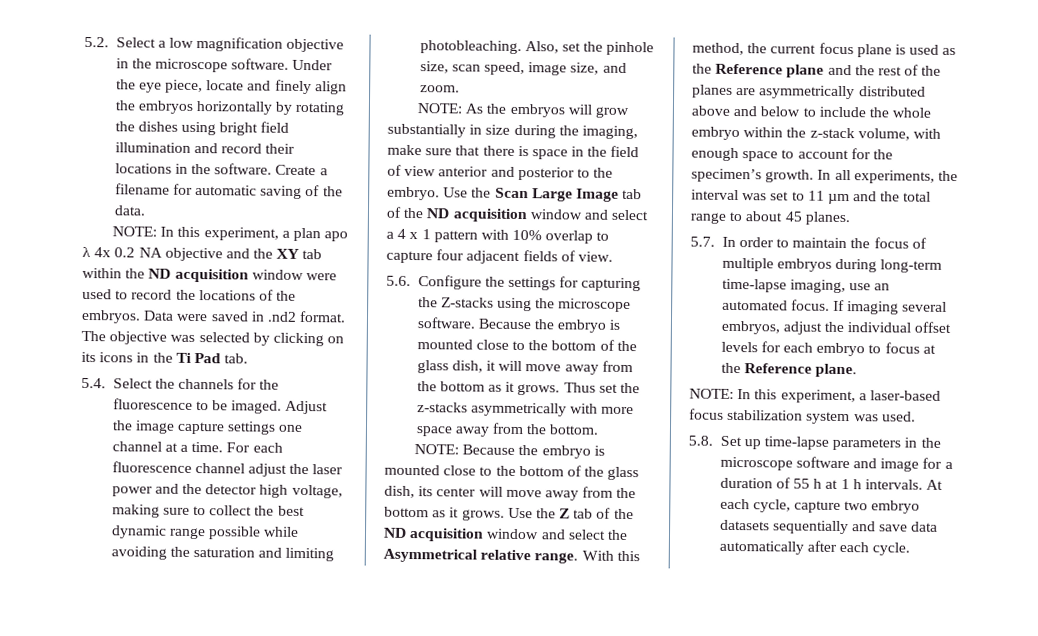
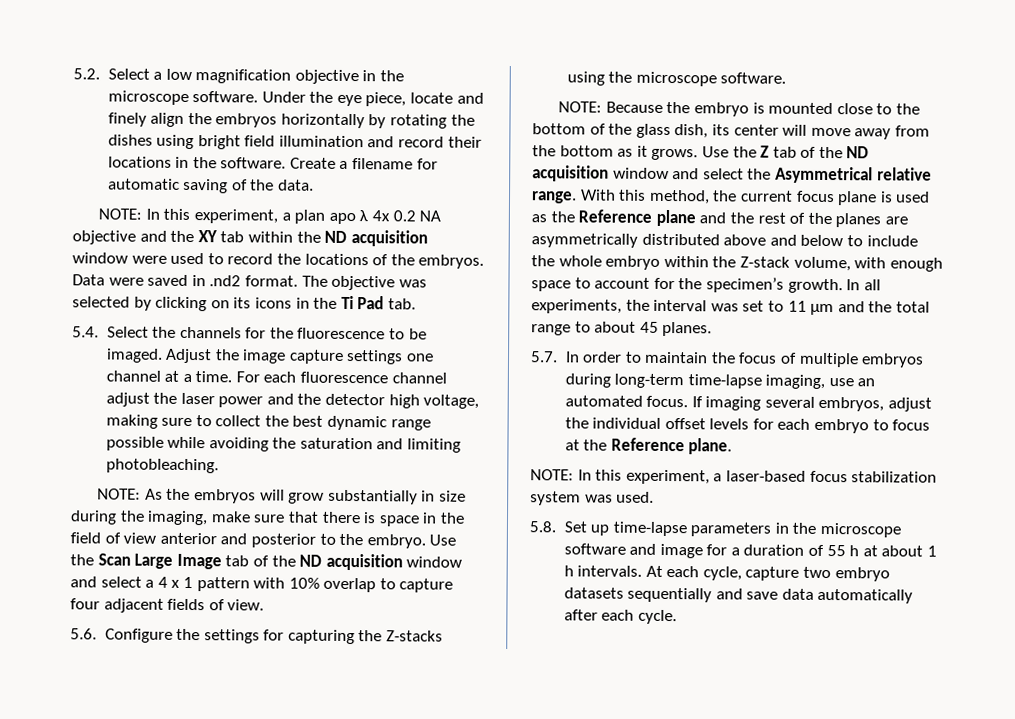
[524,41,655,56] [419,61,627,76] [419,85,460,93] Also, set the pinhole size, scan speed, image size, and zoom. -> (219, 466) none
[477,318,621,333] [416,339,637,352] [416,360,633,375] [416,381,641,396] [416,402,635,417] [415,422,600,437] Because the embryo is mounted close to the bottom of the glass dish, it will move away from the bottom as it grows. Thus set the z-stacks asymmetrically with more space away from the bottom. -> (787, 78) none
[809,127,855,139] z-stack -> [739,256,790,268] Z-stack
(839, 484) none -> [881,545,924,557] about

